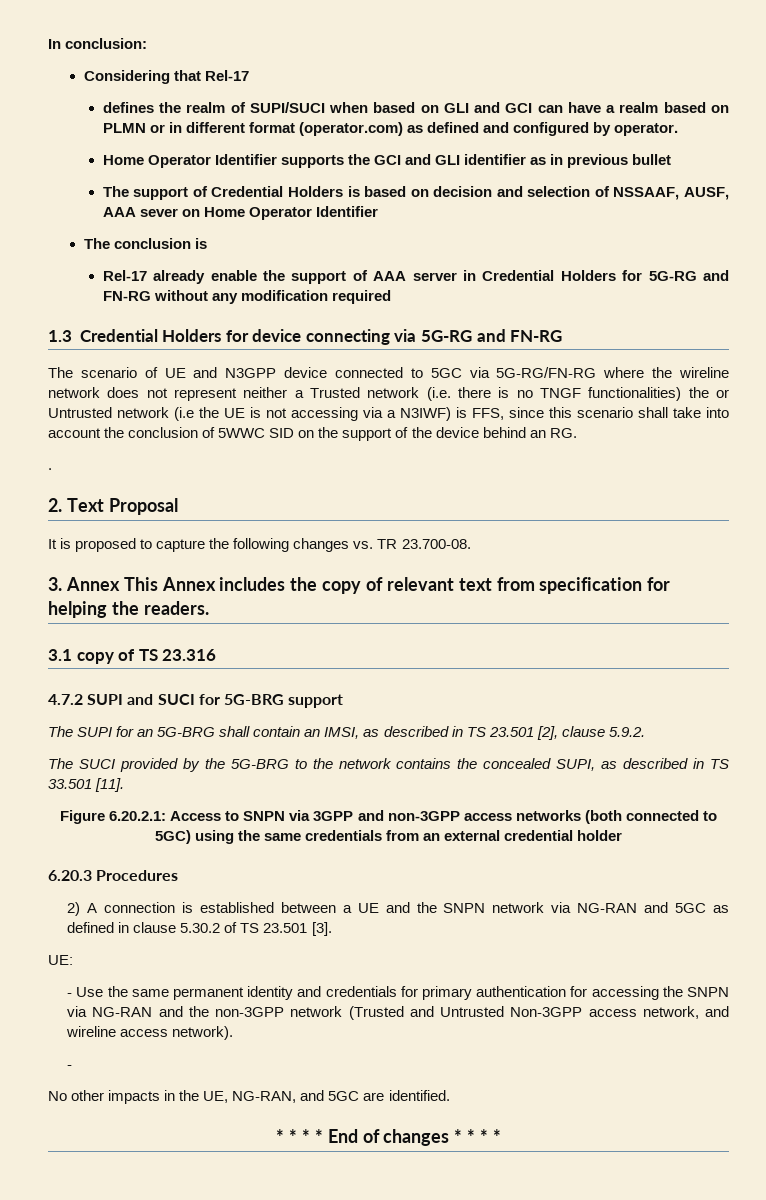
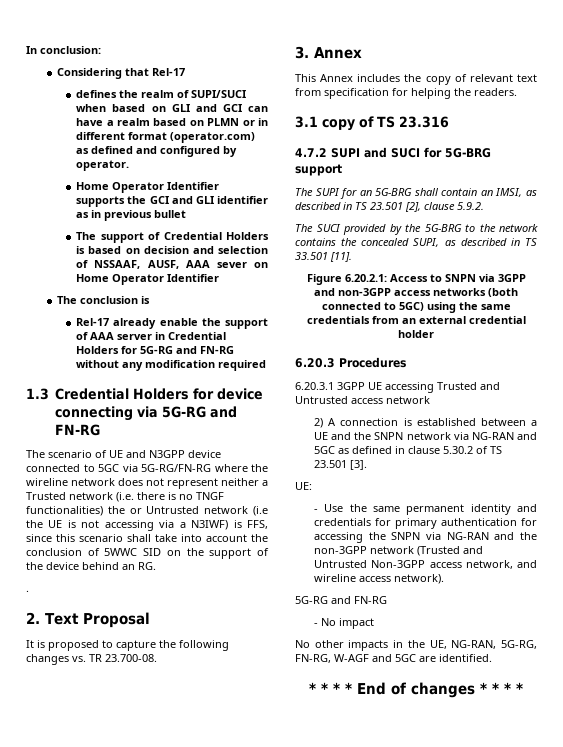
(120, 584) none -> (362, 53) //
(179, 875) none -> [295,382,500,393] [295,396,430,404] // 6.20.3.1 3GPP UE accessing Trusted and Untrusted access network
[67,1065,73,1069] // - -> [295,596,387,604] [314,618,375,629] // 5G-RG and FN-RG // - No impact
(297, 1097) none -> [501,640,537,649] [295,654,369,663] 5G-RG, FN-RG, W-AGF

